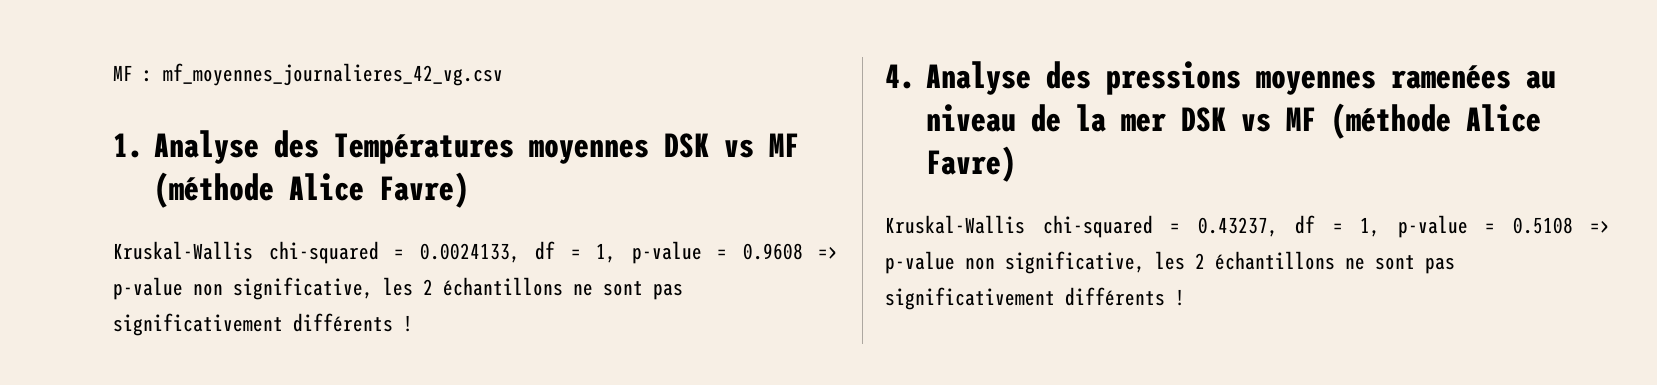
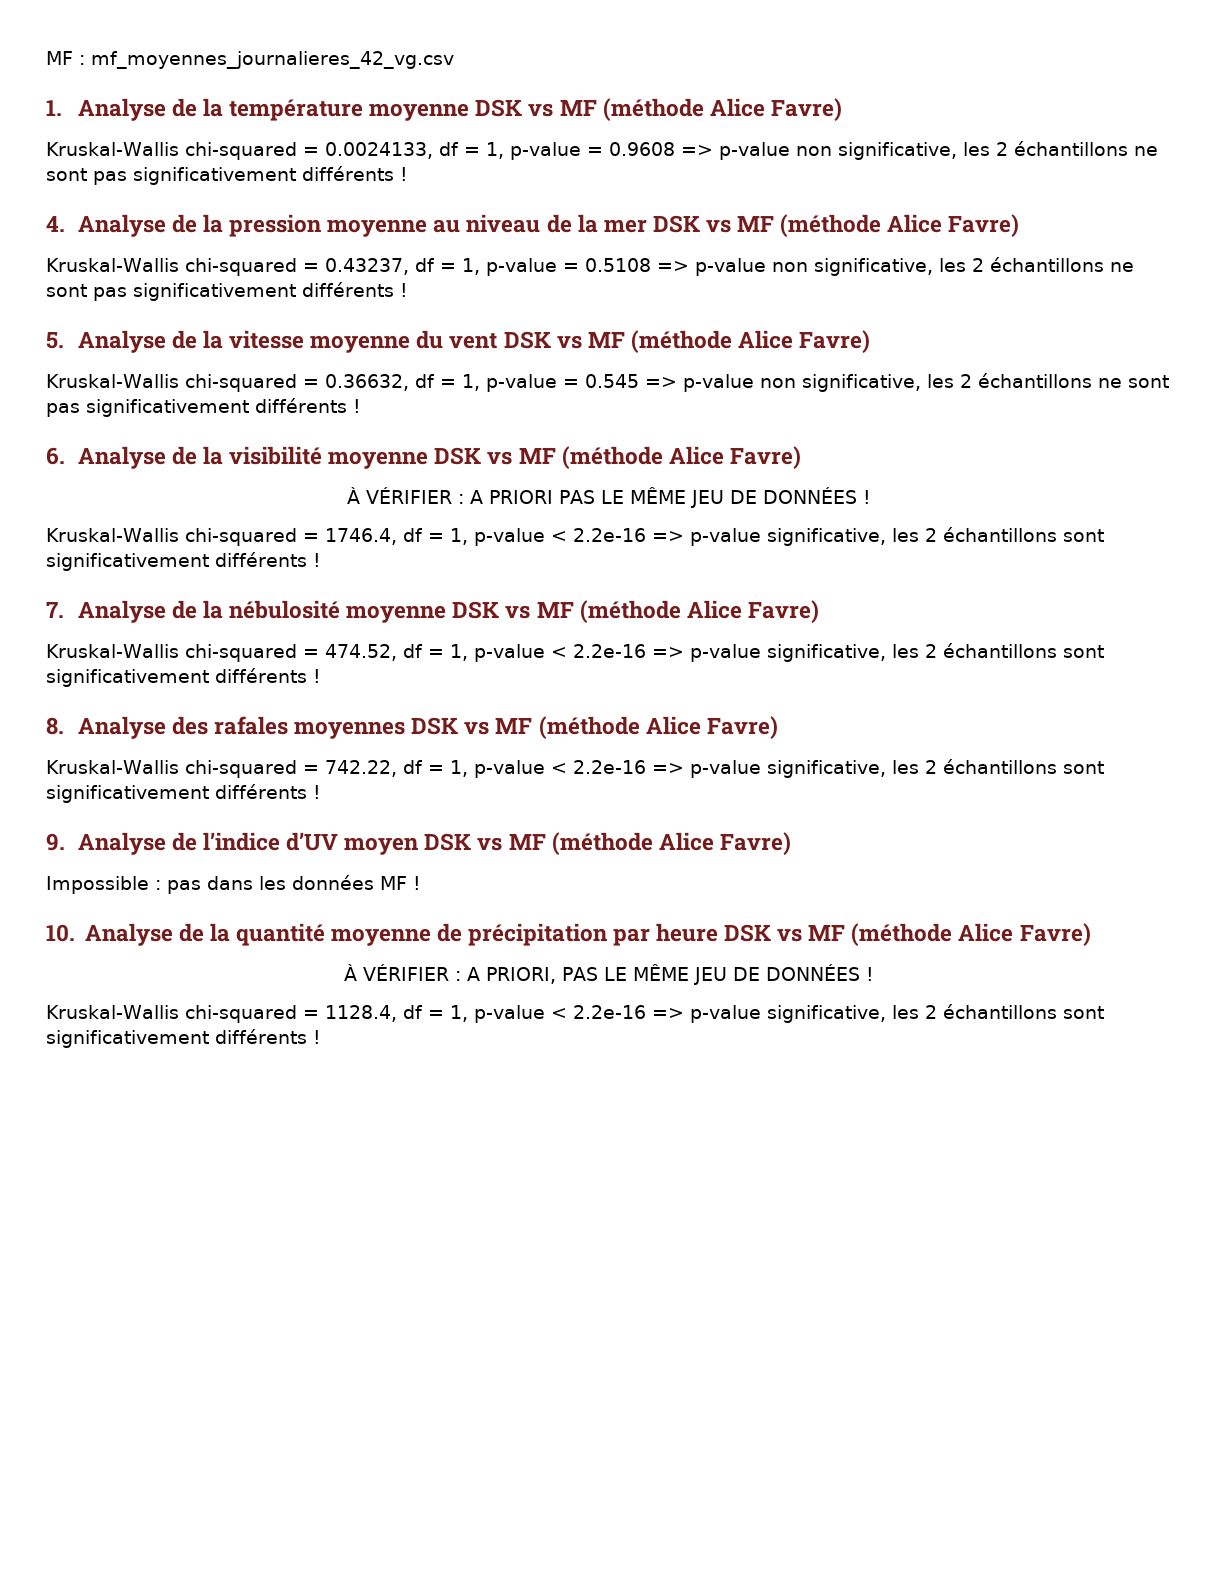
[273,130,649,164] des Températures moyennes -> [172,98,470,121] de la température moyenne
[1045,61,1511,95] des pressions moyennes ramenées -> [172,214,428,237] de la pression moyenne
(1185, 297) none -> [46,330,870,353] [46,373,1169,392] [46,398,361,417] [46,446,801,469] [347,487,871,508] [46,527,1104,546] [46,552,321,571] [46,600,819,623] [46,643,1104,662] [46,668,321,687] [46,716,778,739] [46,759,1104,778] [46,784,321,803] [46,832,791,855] [46,875,421,894] [46,923,1091,946] [344,964,874,985] [46,1004,1104,1023] [46,1029,321,1048] // 5. Analyse de la vitesse moyenne du vent DSK vs MF (méthode Alice Favre) // Kruskal-Wallis chi-squared = 0.36632, df = 1, p-value = 0.545 => p-value non significative, les 2 échantillons ne sont pas significativement différents ! // 6. Analyse de la visibilité moyenne DSK vs MF (méthode Alice Favre) // À VÉRIFIER : A PRIORI PAS LE MÊME JEU DE DONNÉES ! // Kruskal-Wallis chi-squared = 1746.4, df = 1, p-value < 2.2e-16 => p-value significative, les 2 échantillons sont significativement différents ! // 7. Analyse de la nébulosité moyenne DSK vs MF (méthode Alice Favre) // Kruskal-Wallis chi-squared = 474.52, df = 1, p-value < 2.2e-16 => p-value significative, les 2 échantillons sont significativement différents ! // 8. Analyse des rafales moyennes DSK vs MF (méthode Alice Favre) // Kruskal-Wallis chi-squared = 742.22, df = 1, p-value < 2.2e-16 => p-value significative, les 2 échantillons sont significativement différents ! // 9. Analyse de l’indice d’UV moyen DSK vs MF (méthode Alice Favre) // Impossible : pas dans les données MF ! // 10. Analyse de la quantité moyenne de précipitation par heure DSK vs MF (méthode Alice Favre) // À VÉRIFIER : A PRIORI, PAS LE MÊME JEU DE DONNÉES ! // Kruskal-Wallis chi-squared = 1128.4, df = 1, p-value < 2.2e-16 => p-value significative, les 2 échantillons sont significativement différents !

